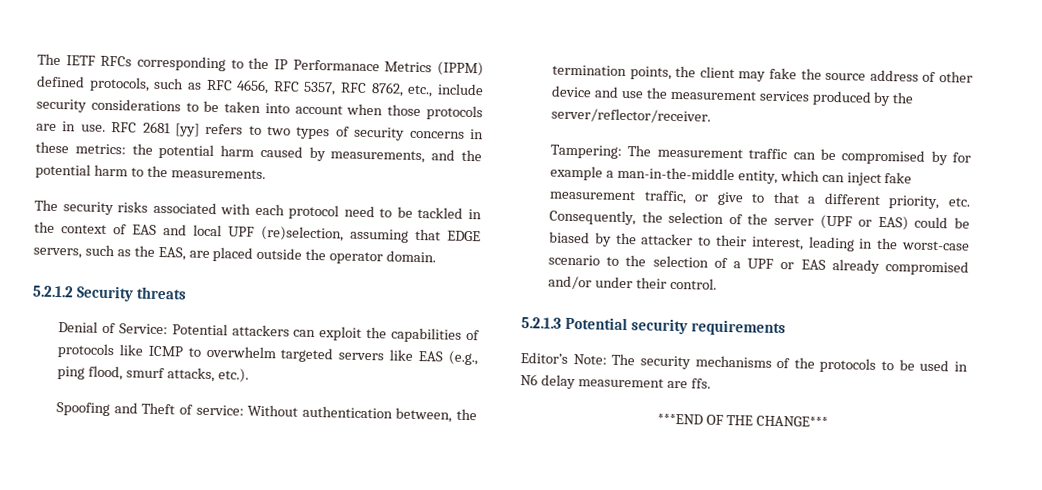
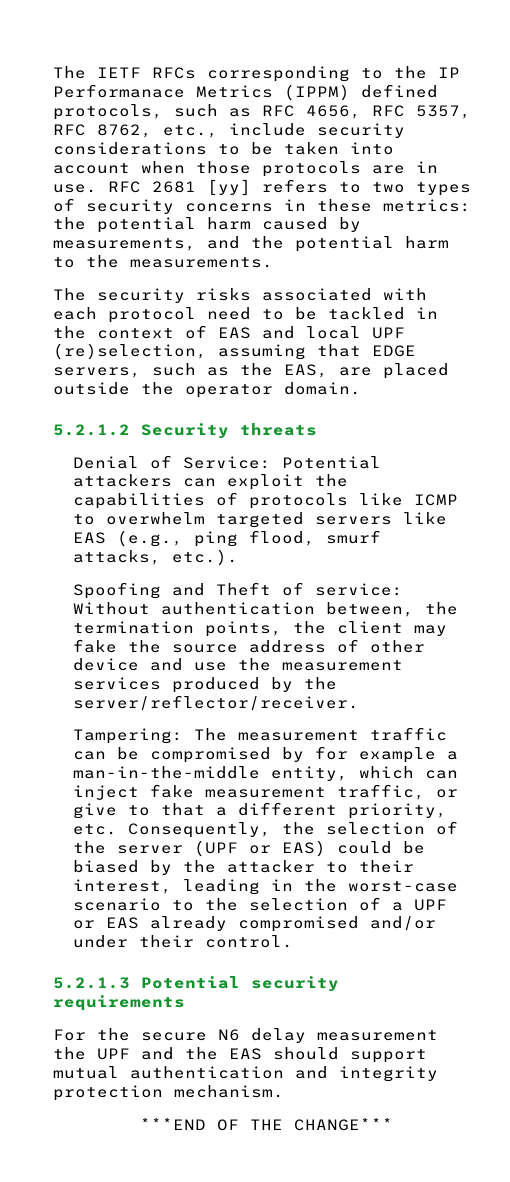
[520,352,968,373] [520,374,711,390] Editor’s Note: The security mechanisms of the protocols to be used in N6 delay measurement are ffs. -> [53,1028,438,1043] [53,1047,427,1063] [53,1066,438,1082] [53,1085,284,1101] For the secure N6 delay measurement the UPF and the EAS should support mutual authentication and integrity protection mechanism.

